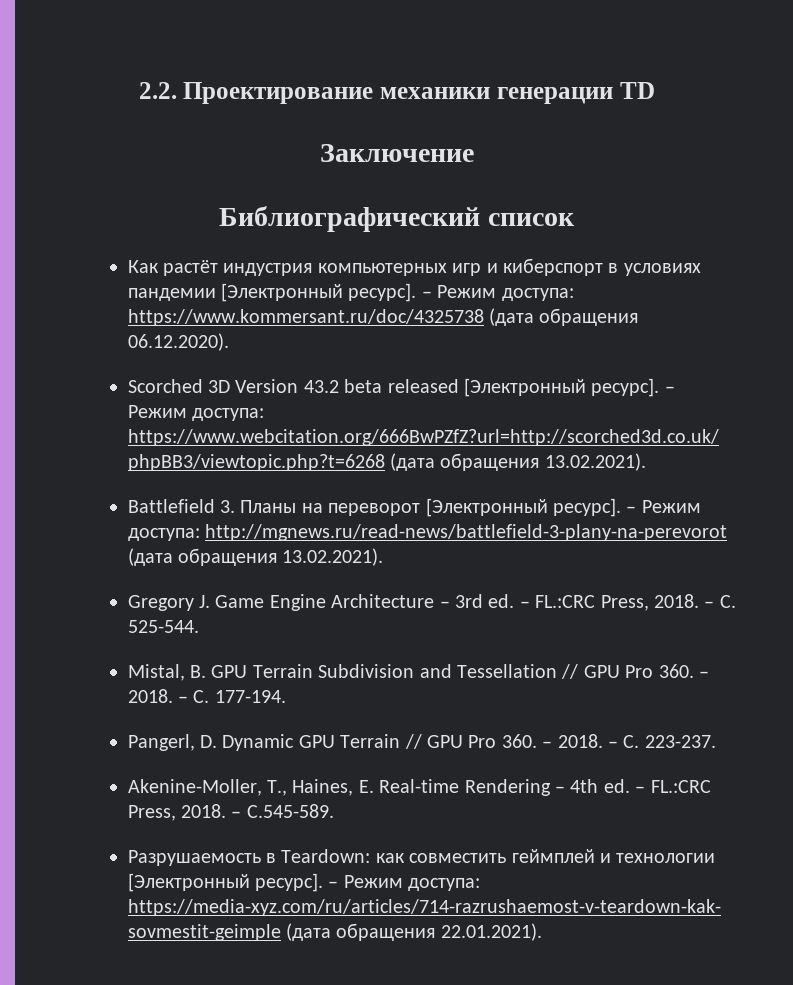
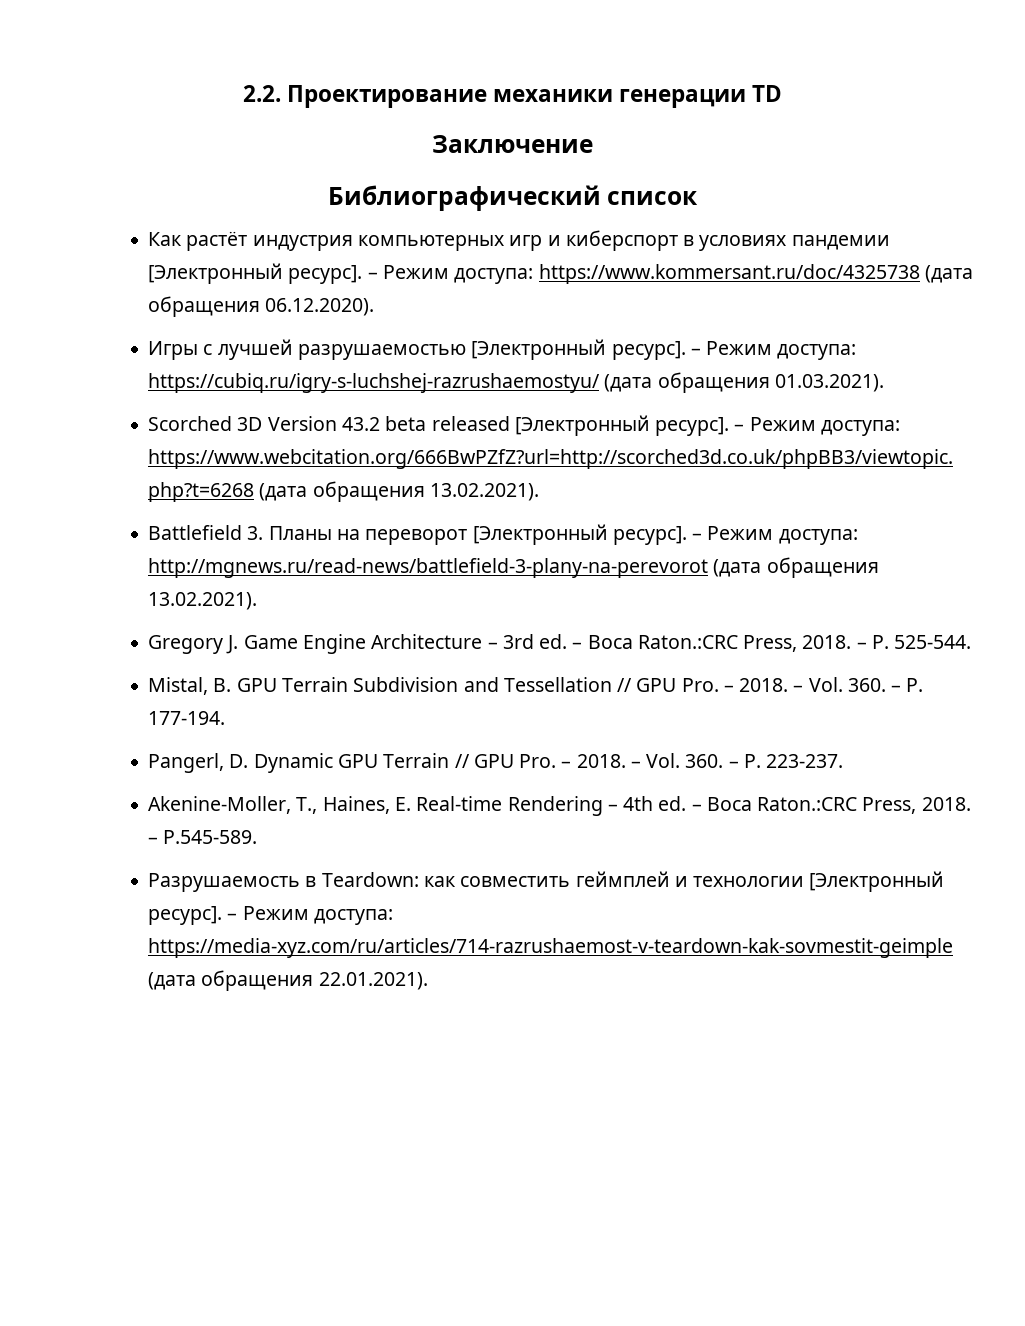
(229, 342) none -> [148,339,857,360] [148,372,884,393] // Игры с лучшей разрушаемостью [Электронный ресурс]. – Режим доступа: https://cubiq.ru/igry-s-luchshej-razrushaemostyu/ (дата обращения 01.03.2021).
[535,594,736,611] FL.:CRC Press, 2018. – С. -> [587,635,889,652] Boca Raton.:CRC Press, 2018. – P.
[625,664,709,678] [127,689,210,703] Pro 360. – 2018. – С. -> [681,677,924,692] Pro. – 2018. – Vol. 360. – P.
[468,734,640,748] Pro 360. – 2018. – С. -> [519,753,761,768] Pro. – 2018. – Vol. 360. – P.
[650,780,711,793] [127,804,334,821] FL.:CRC Press, 2018. – С.545-589. -> [706,797,971,814] [148,830,258,844] Boca Raton.:CRC Press, 2018. – P.545-589.

